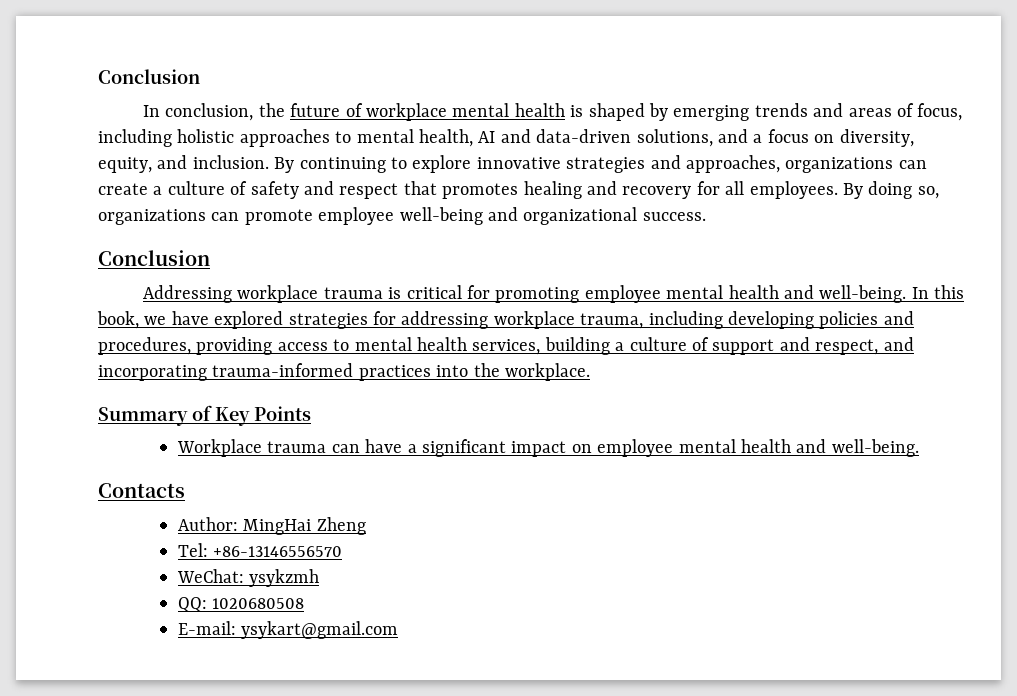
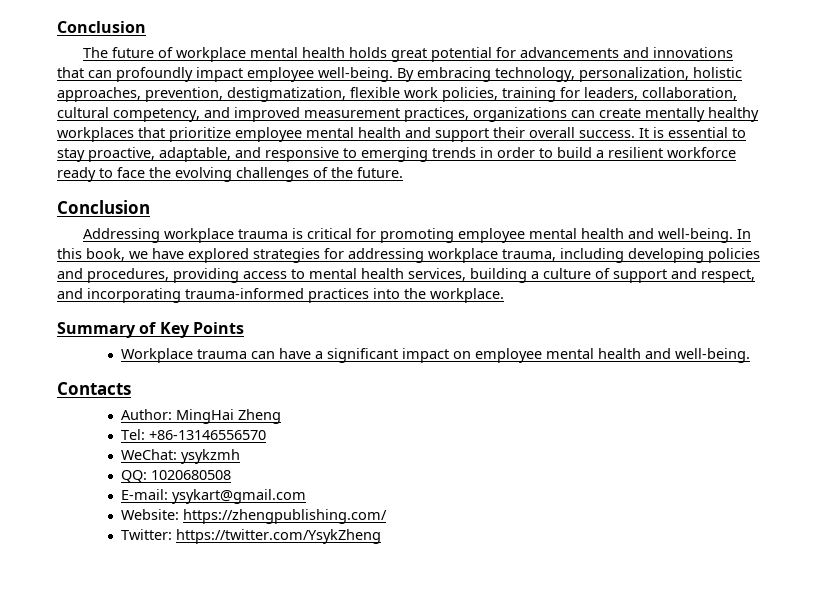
[98,69,200,84] [142,103,285,121] Conclusion // In conclusion, the -> [57,21,146,33] [83,47,109,58] Conclusion // The
[570,103,963,121] [98,129,914,147] [98,155,927,173] [98,181,939,199] [98,207,706,225] is shaped by emerging trends and areas of focus, including holistic approaches to mental health, AI and data-driven solutions, and a focus on diversity, equity, and inclusion. By continuing to explore innovative strategies and approaches, organizations can create a culture of safety and respect that promotes healing and recovery for all employees. By doing so, organizations can promote employee well-being and organizational success. -> [349,47,734,62] [57,67,742,82] [57,87,737,102] [57,107,759,122] [57,127,746,142] [57,147,736,162] [57,167,403,182] holds great potential for advancements and innovations that can profoundly impact employee well-being. By embracing technology, personalization, holistic approaches, prevention, destigmatization, flexible work policies, training for leaders, collaboration, cultural competency, and improved measurement practices, organizations can create mentally healthy workplaces that prioritize employee mental health and support their overall success. It is essential to stay proactive, adaptable, and responsive to emerging trends in order to build a resilient workforce ready to face the evolving challenges of the future.
(399, 630) none -> [121,509,388,524] [121,529,382,544] // Website: https://zhengpublishing.com/ // Twitter: https://twitter.com/YsykZheng

